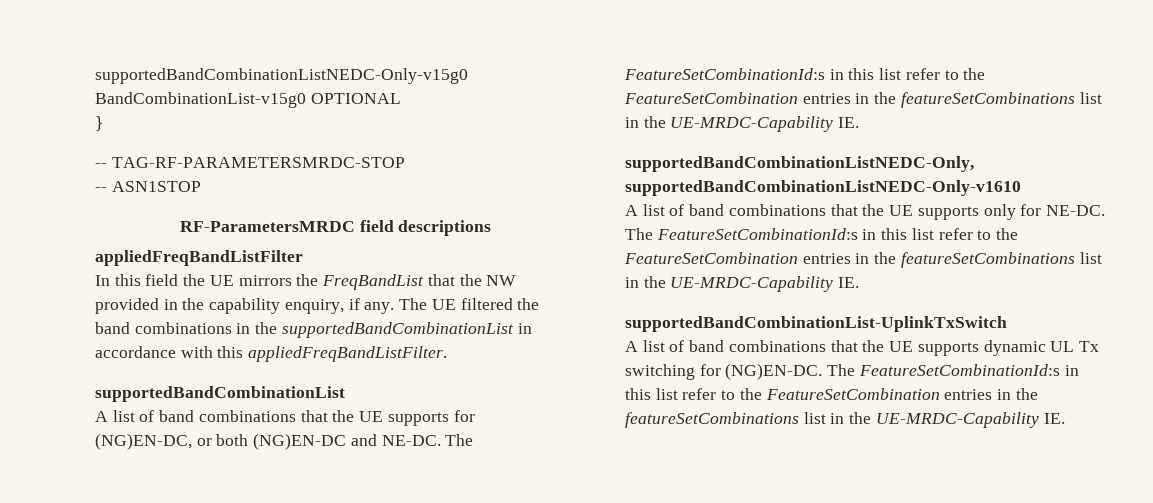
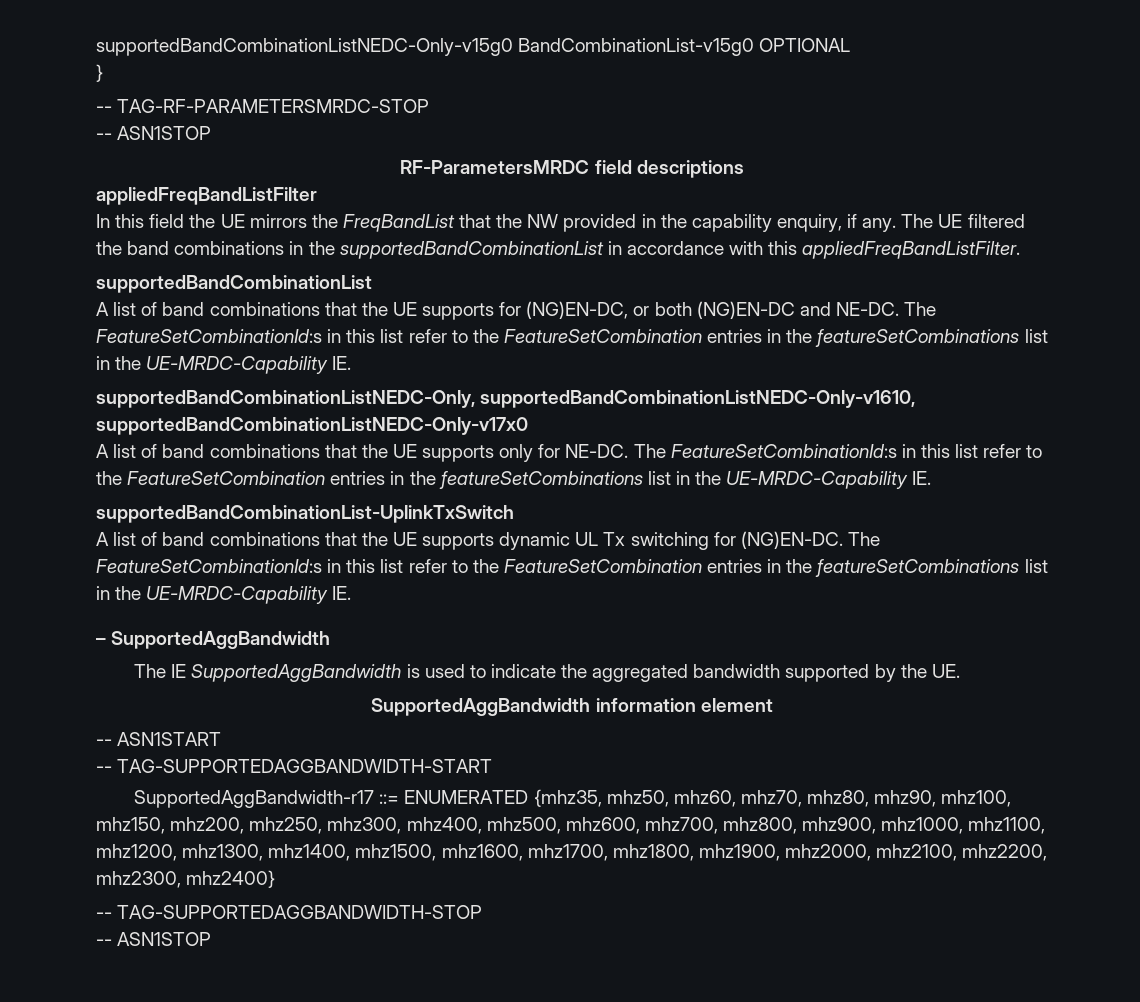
[625,180,1021,196] supportedBandCombinationListNEDC-Only-v1610 -> [480,390,916,408] [96,417,528,435] supportedBandCombinationListNEDC-Only-v1610, supportedBandCombinationListNEDC-Only-v17x0
(1065, 418) none -> [96,631,331,649] [134,664,960,682] [371,698,773,716] [96,732,222,746] [96,759,493,773] [134,789,1012,808] [96,817,1046,834] [96,844,1048,861] [96,870,276,888] [96,905,483,919] [96,932,212,946] // – SupportedAggBandwidth // The IE SupportedAggBandwidth is used to indicate the aggregated bandwidth supported by the UE. // SupportedAggBandwidth information element // -- ASN1START // -- TAG-SUPPORTEDAGGBANDWIDTH-START // SupportedAggBandwidth-r17 ::= ENUMERATED {mhz35, mhz50, mhz60, mhz70, mhz80, mhz90, mhz100, mhz150, mhz200, mhz250, mhz300, mhz400, mhz500, mhz600, mhz700, mhz800, mhz900, mhz1000, mhz1100, mhz1200, mhz1300, mhz1400, mhz1500, mhz1600, mhz1700, mhz1800, mhz1900, mhz2000, mhz2100, mhz2200, mhz2300, mhz2400} // -- TAG-SUPPORTEDAGGBANDWIDTH-STOP // -- ASN1STOP

